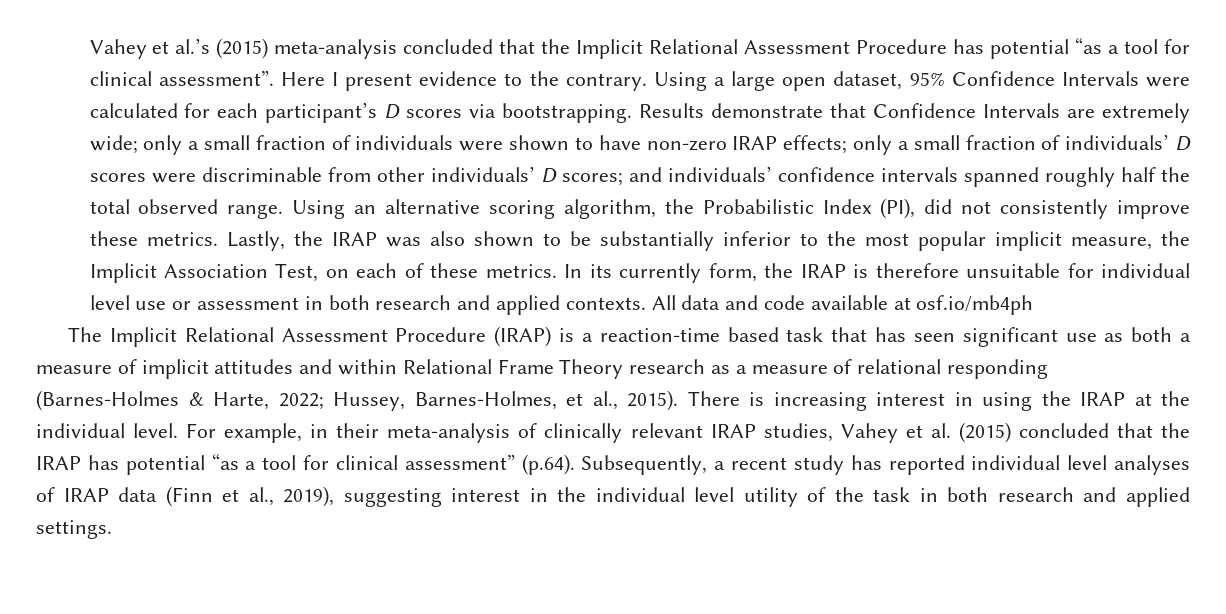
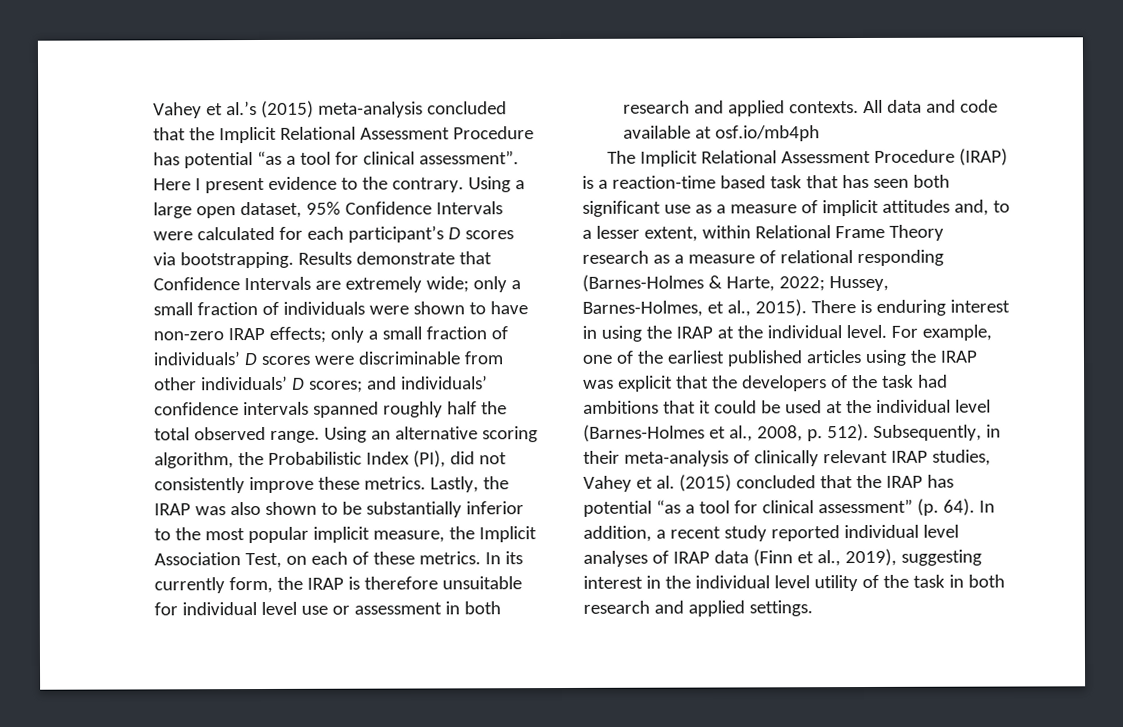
(955, 337) none -> [912,174,950,188] both
[1131,327,1173,342] both -> (712, 209) none
[299,359,333,374] and -> [953,199,1010,216] [582,225,698,242] and, to a lesser extent,
[773,392,867,411] increasing -> [875,299,946,316] enduring
(303, 433) none -> [582,349,977,367] [583,374,948,392] [583,399,991,414] [583,423,982,442] one of the earliest published articles using the IRAP was explicit that the developers of the task had ambitions that it could be used at the individual level (Barnes-Holmes et al., 2008, p. 512). Subsequently,
[521,454,708,475] (p.64). Subsequently, -> [916,498,995,516] [583,525,652,542] (p. 64). In addition,
[850,455,882,470] has -> (767, 533) none

